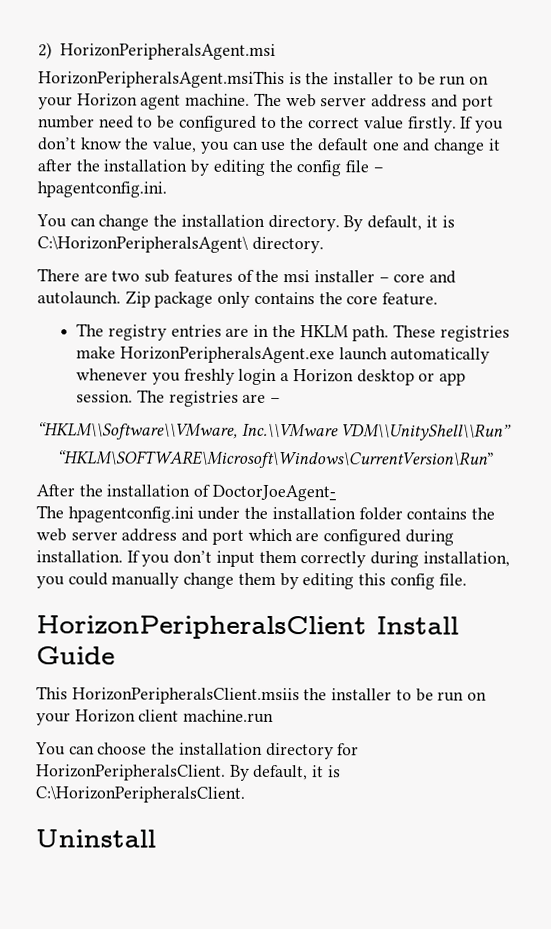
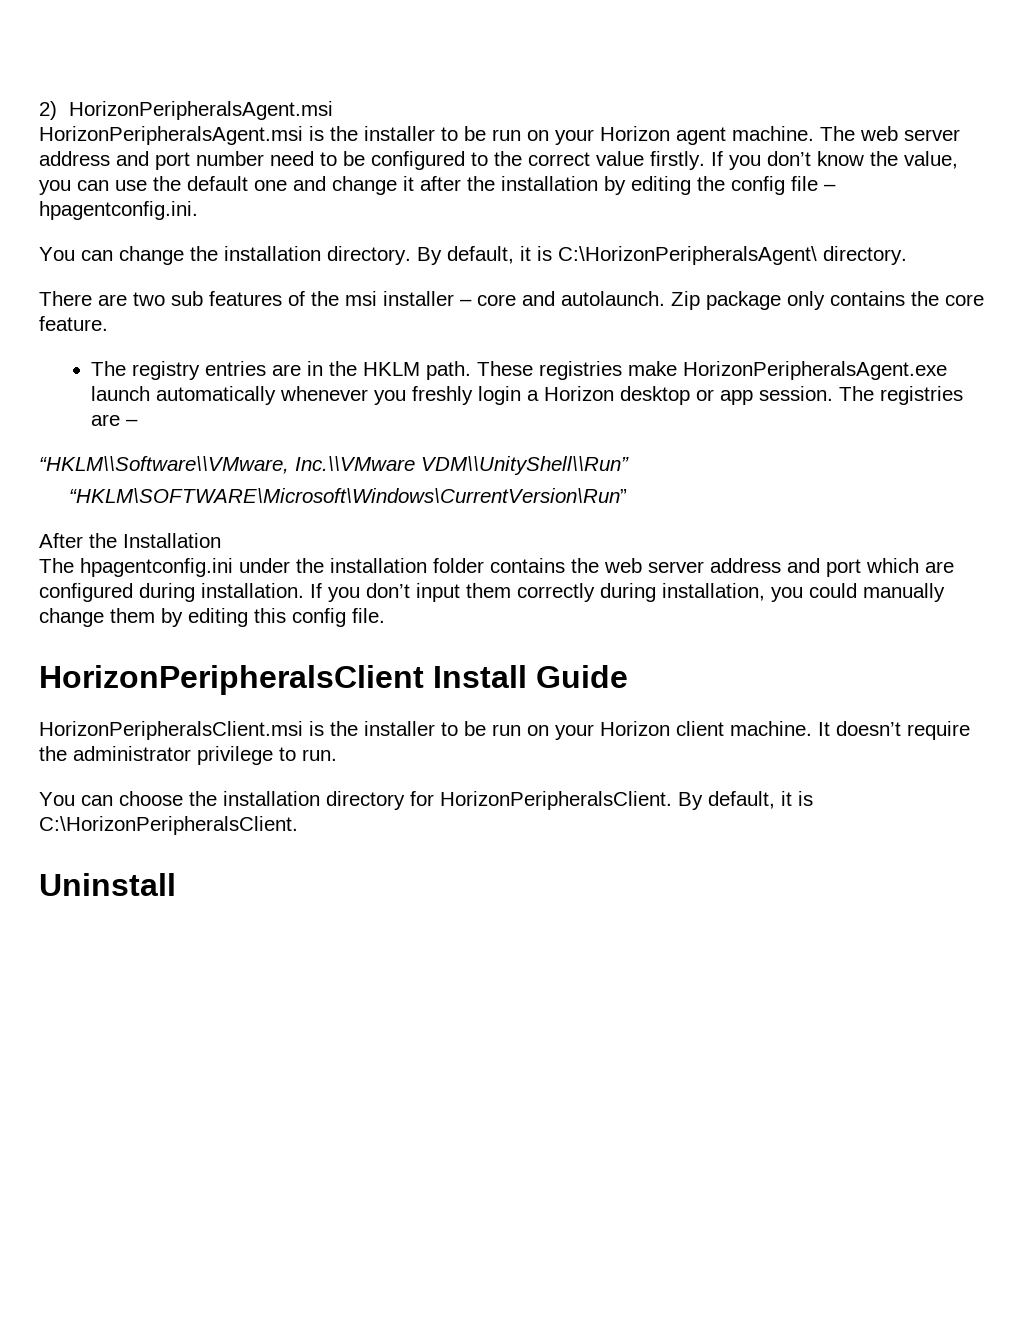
[38,70,285,89] HorizonPeripheralsAgent.msiThis -> [39,126,303,145] HorizonPeripheralsAgent.msi
[106,484,336,502] installation of DoctorJoeAgent- -> [123,533,221,548] Installation
[36,686,300,705] This HorizonPeripheralsClient.msiis -> [39,721,324,740] HorizonPeripheralsClient.msi is
[183,709,275,723] machine.run -> [730,721,970,740] [39,746,337,765] machine. It doesn’t require the administrator privilege to run.

